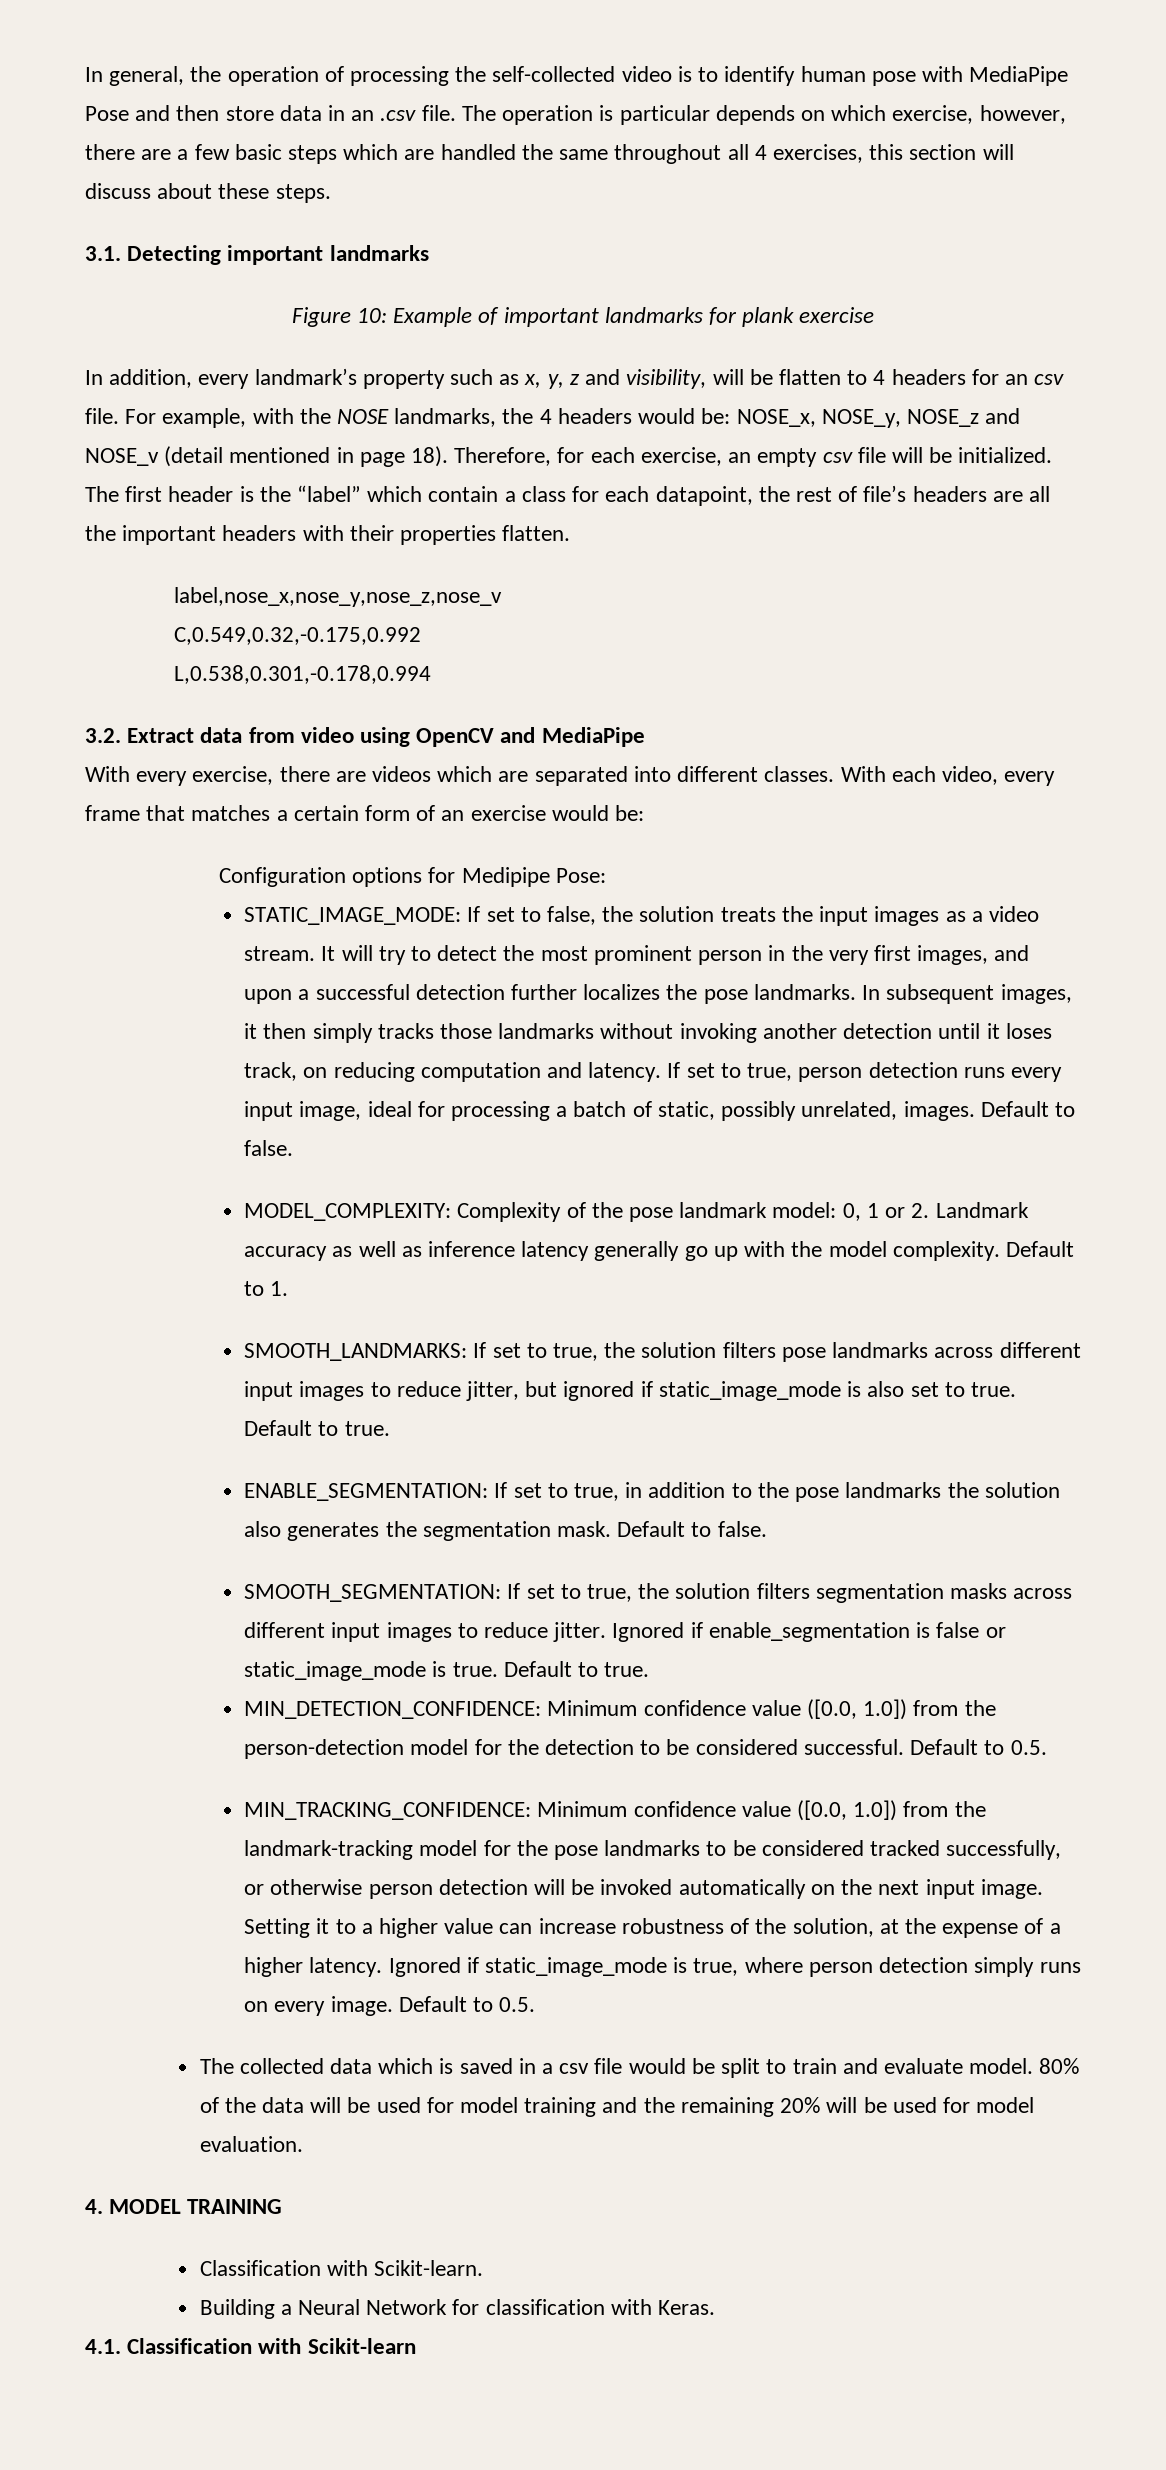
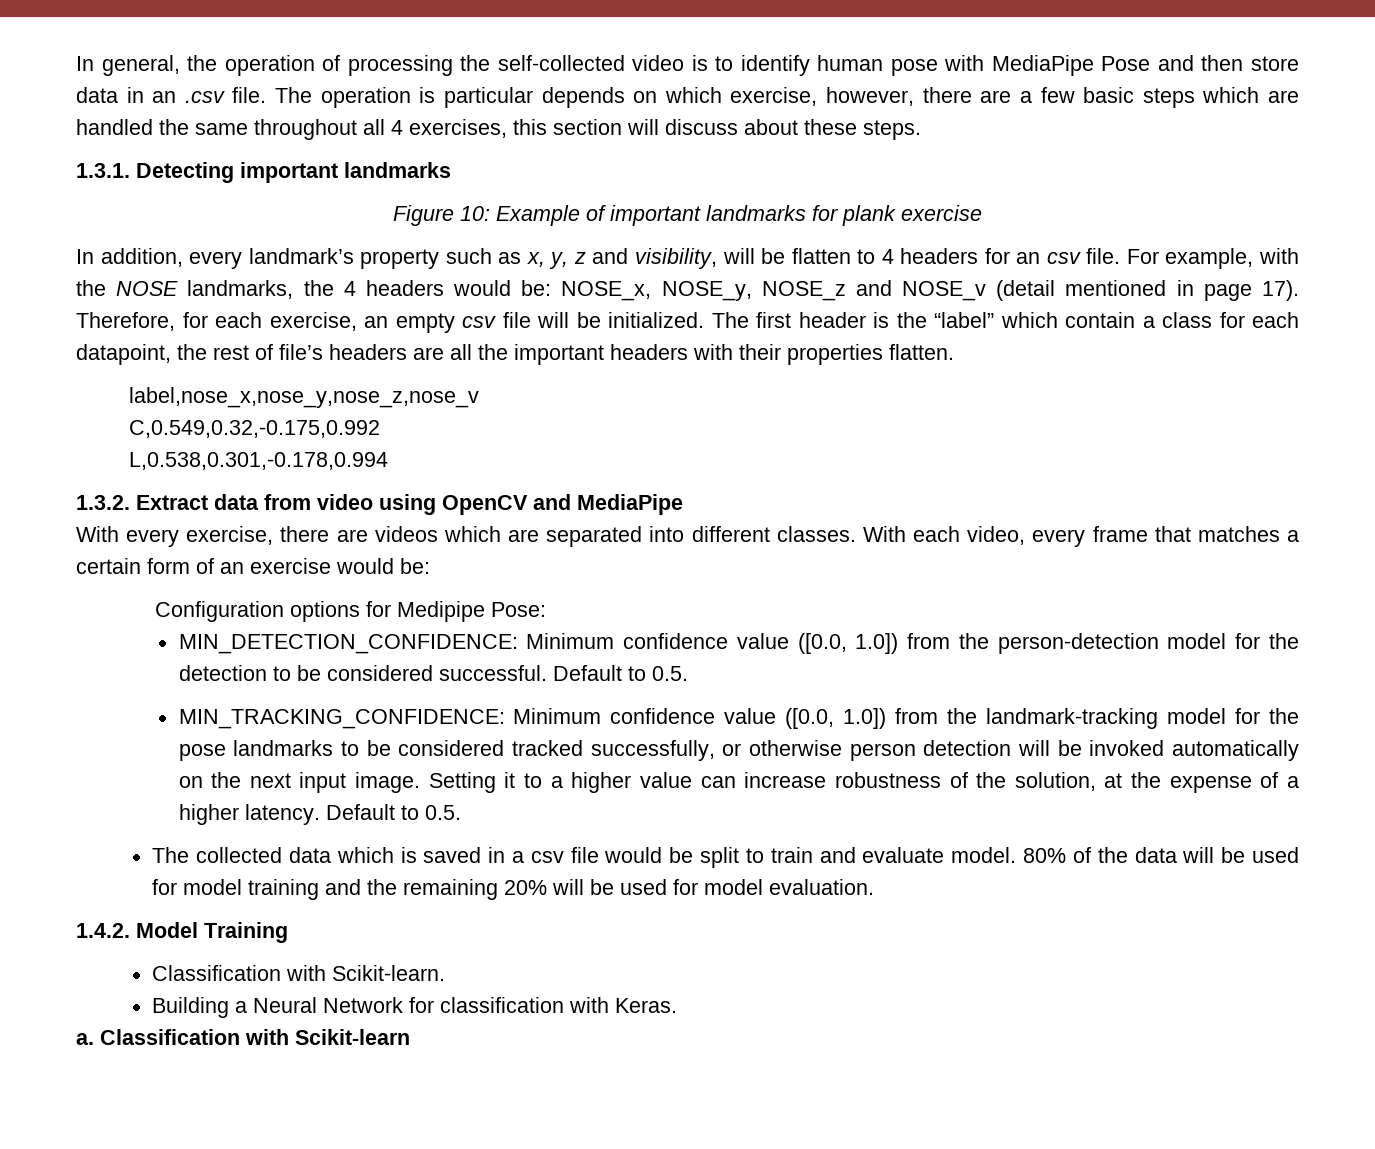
[85,246,121,261] 3.1. -> [76,163,130,178] 1.3.1.
[411,446,449,467] 18). -> [1262,280,1299,301] 17).
[85,728,121,743] 3.2. -> [76,495,130,510] 1.3.2.
[244,906,1039,926] [244,945,1030,965] [244,984,1072,1004] [244,1023,1052,1043] [244,1062,1062,1082] [244,1101,1075,1121] [244,1140,294,1156] [244,1202,1029,1222] [244,1241,1074,1261] [244,1281,289,1296] [244,1342,1081,1362] [244,1381,1016,1401] [244,1420,390,1436] [244,1482,1060,1502] [244,1521,767,1541] [244,1583,1073,1603] [244,1622,1006,1642] [244,1661,650,1681] // STATIC_IMAGE_MODE: If set to false, the solution treats the input images as a video stream. It will try to detect the most prominent person in the very first images, and upon a successful detection further localizes the pose landmarks. In subsequent images, it then simply tracks those landmarks without invoking another detection until it loses track, on reducing computation and latency. If set to true, person detection runs every input image, ideal for processing a batch of static, possibly unrelated, images. Default to false. // MODEL_COMPLEXITY: Complexity of the pose landmark model: 0, 1 or 2. Landmark accuracy as well as inference latency generally go up with the model complexity. Default to 1. // SMOOTH_LANDMARKS: If set to true, the solution filters pose landmarks across different input images to reduce jitter, but ignored if static_image_mode is also set to true. Default to true. // ENABLE_SEGMENTATION: If set to true, in addition to the pose landmarks the solution also generates the segmentation mask. Default to false. // SMOOTH_SEGMENTATION: If set to true, the solution filters segmentation masks across different input images to reduce jitter. Ignored if enable_segmentation is false or static_image_mode is true. Default to true. -> (546, 609) none
[388,1957,1081,1977] [244,1996,393,2016] Ignored if static_image_mode is true, where person detection simply runs on every image. -> (320, 814) none
[85,2199,283,2214] 4. MODEL TRAINING -> [76,922,288,943] 1.4.2. Model Training
[85,2339,121,2354] 4.1. -> [76,1033,94,1045] a.

